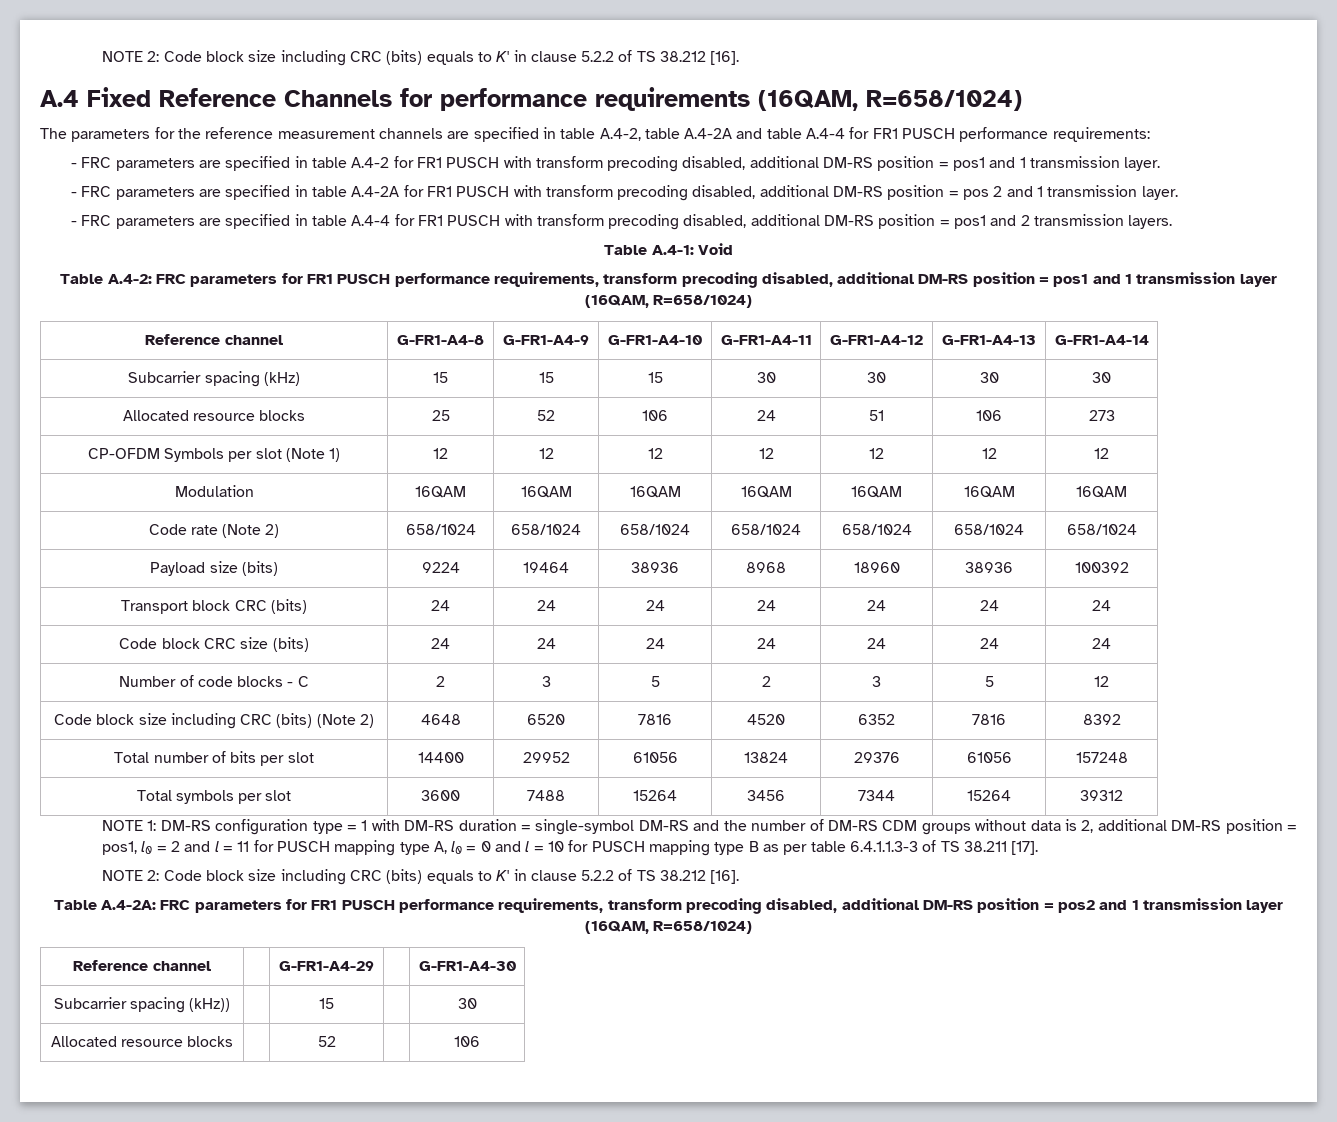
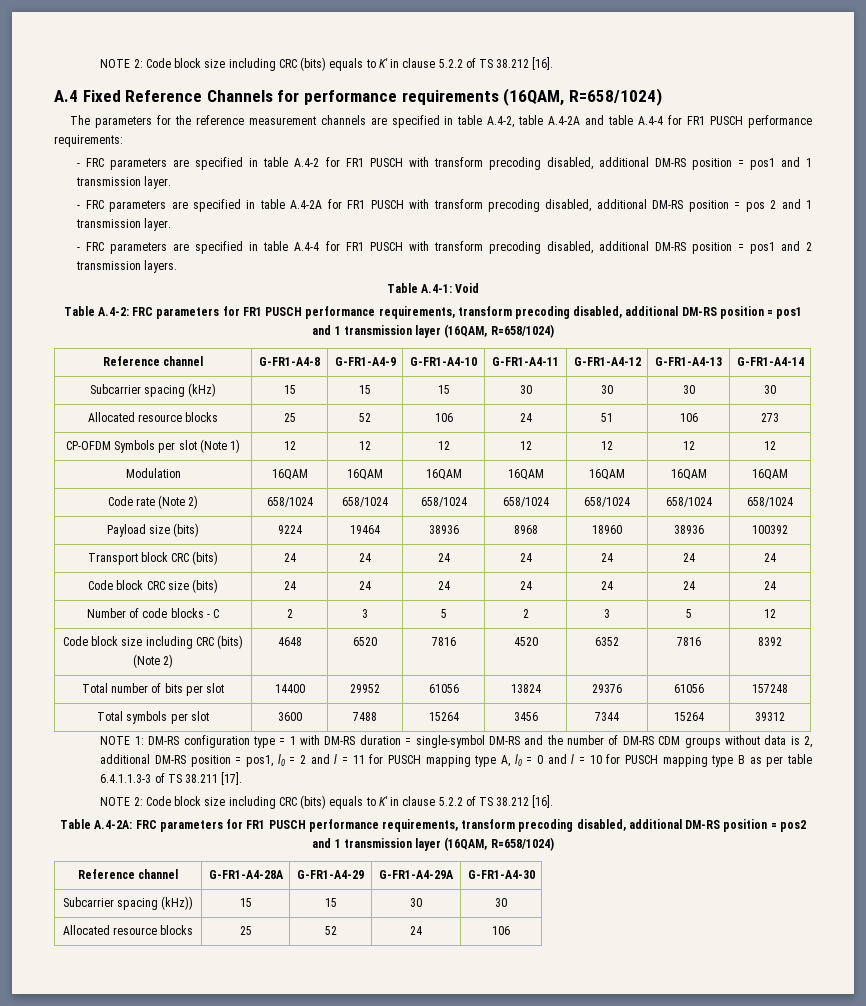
(211, 966) none -> [208,870,284,879] G-FR1-A4-28A
(374, 966) none -> [379,870,454,879] G-FR1-A4-29A
[319,998,334,1009] [457,998,477,1009] [50,1036,234,1047] [317,1036,336,1047] | 15 | | 30 // Allocated resource blocks | | 52 | -> [239,898,252,907] [324,898,337,907] [410,898,422,907] [495,898,507,907] [62,925,194,935] [239,926,252,935] [324,926,337,935] [410,926,422,935] 15 | 15 | 30 | 30 // Allocated resource blocks | 25 | 52 | 24

